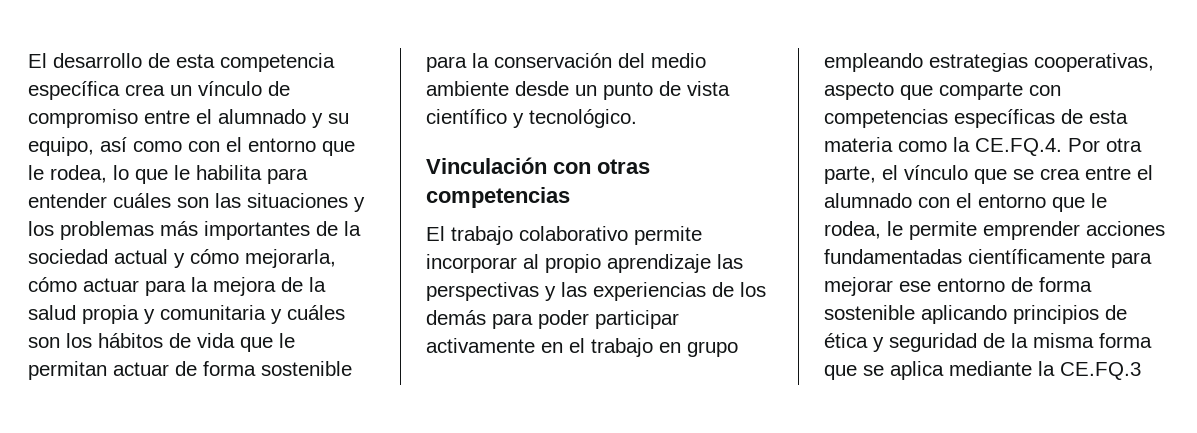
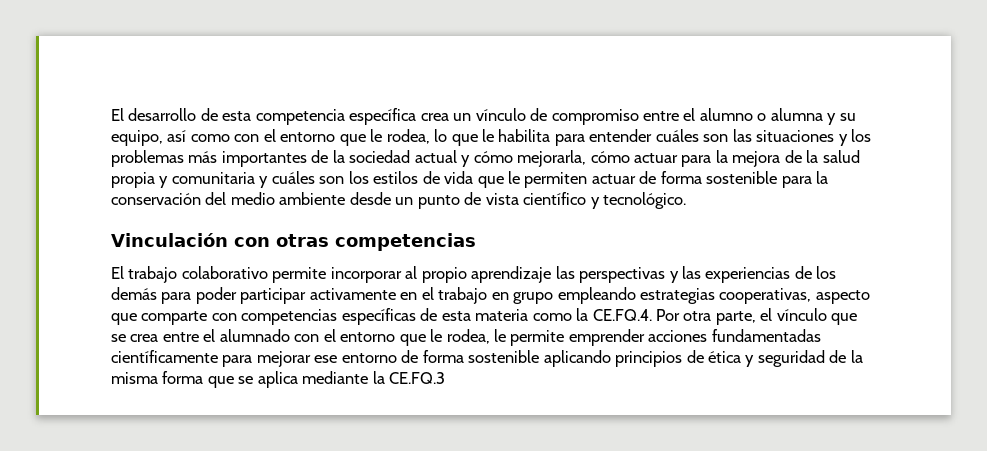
[218,109,306,124] alumnado -> [699,108,823,121] alumno o alumna
[98,333,163,348] hábitos -> [373,171,419,184] estilos
[28,361,107,380] permitan -> [524,172,588,188] permiten

